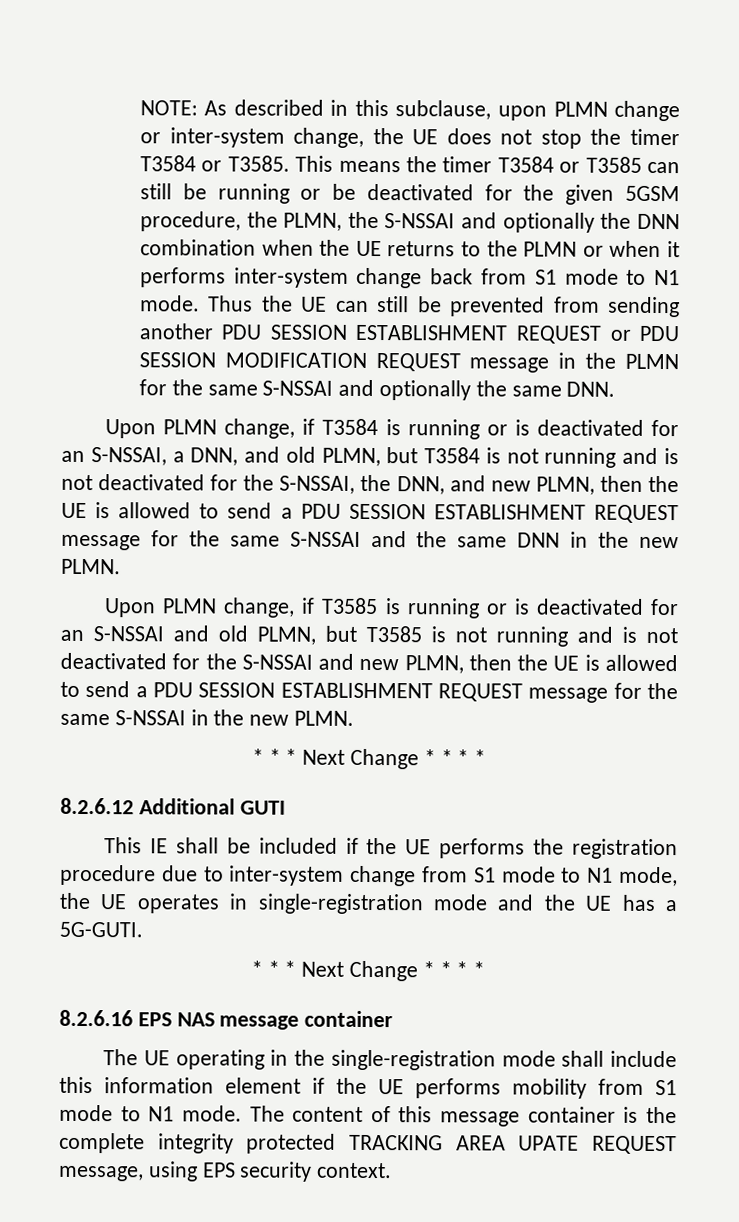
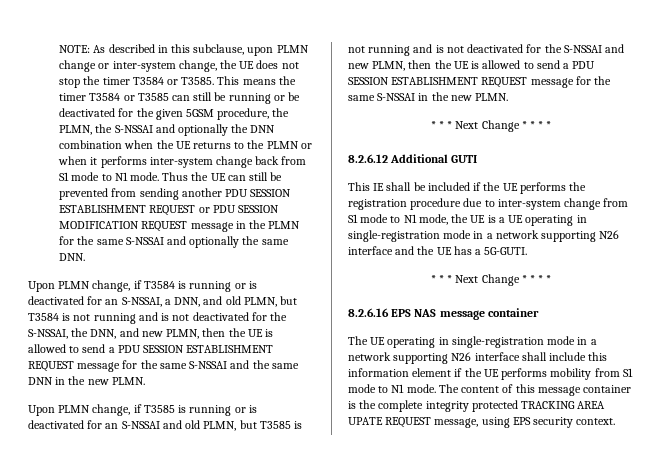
[136,893,488,915] operates in single-registration mode -> [487,215,587,226] [348,230,620,242] [348,246,393,255] is a UE operating in single-registration mode in a network supporting N26 interface
[294,1049,556,1071] the single-registration mode -> [451,336,597,348] [348,352,520,364] single-registration mode in a network supporting N26 interface

